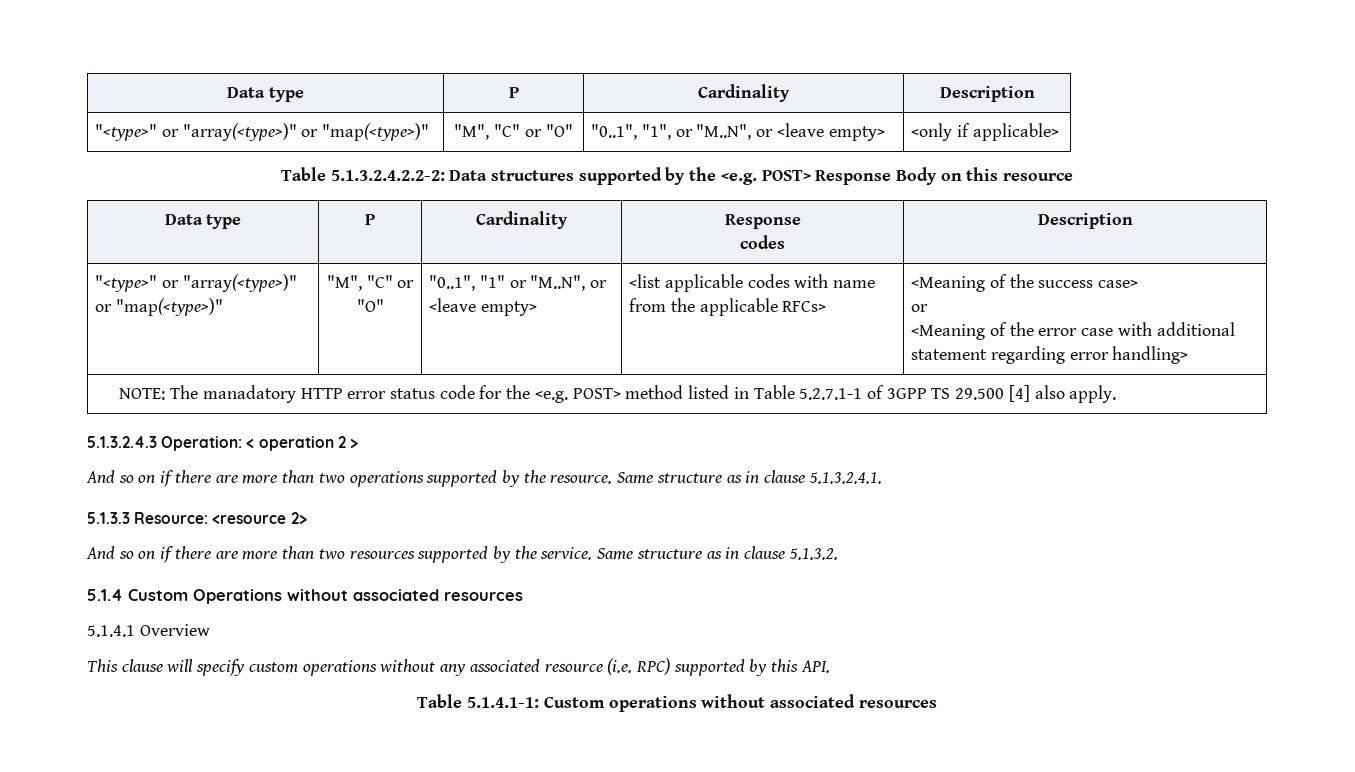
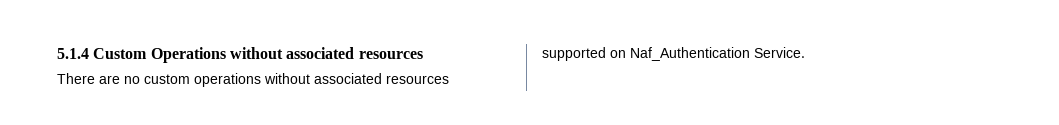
[227,87,304,102] [508,87,519,98] [698,84,790,102] [939,86,1035,102] [95,123,430,141] [454,124,573,140] [591,123,885,141] [911,123,1059,141] [280,167,1074,185] [164,214,242,229] [365,214,376,225] [476,211,568,229] [724,214,801,229] [740,235,785,249] [1037,213,1133,229] [95,274,297,292] [95,298,223,316] [326,275,415,291] [356,299,384,312] [429,275,608,291] [429,298,537,316] [629,274,876,292] [629,298,827,316] [911,274,1139,292] [911,304,929,312] [911,322,1235,340] [911,346,1189,364] [119,385,1117,403] [87,436,358,451] [86,470,882,487] [87,512,307,524] [86,546,838,563] Data type | P | Cardinality | Description // "<type>" or "array(<type>)" or "map(<type>)" | "M", "C" or "O" | "0..1", "1", or "M..N", or <leave empty> | <only if applicable> // Table 5.1.3.2.4.2.2-2: Data structures supported by the <e.g. POST> Response Body on this resource // Data type | P | Cardinality | Response // codes | Description // "<type>" or "array(<type>)" or "map(<type>)" | "M", "C" or "O" | "0..1", "1" or "M..N", or <leave empty> | <list applicable codes with name from the applicable RFCs> | <Meaning of the success case> // or // <Meaning of the error case with additional statement regarding error handling> // NOTE: The manadatory HTTP error status code for the <e.g. POST> method listed in Table 5.2.7.1-1 of 3GPP TS 29.500 [4] also apply. // 5.1.3.2.4.3 Operation: < operation 2 > // And so on if there are more than two operations supported by the resource. Same structure as in clause 5.1.3.2.4.1. // 5.1.3.3 Resource: <resource 2> // And so on if there are more than two resources supported by the service. Same structure as in clause 5.1.3.2. // -> (57, 53) none
[87,624,210,637] [87,658,830,676] [417,694,937,712] 5.1.4.1 Overview // This clause will specify custom operations without any associated resource (i.e. RPC) supported by this API. // Table 5.1.4.1-1: Custom operations without associated resources -> [57,73,449,87] [542,47,805,61] There are no custom operations without associated resources supported on Naf_Authentication Service.

